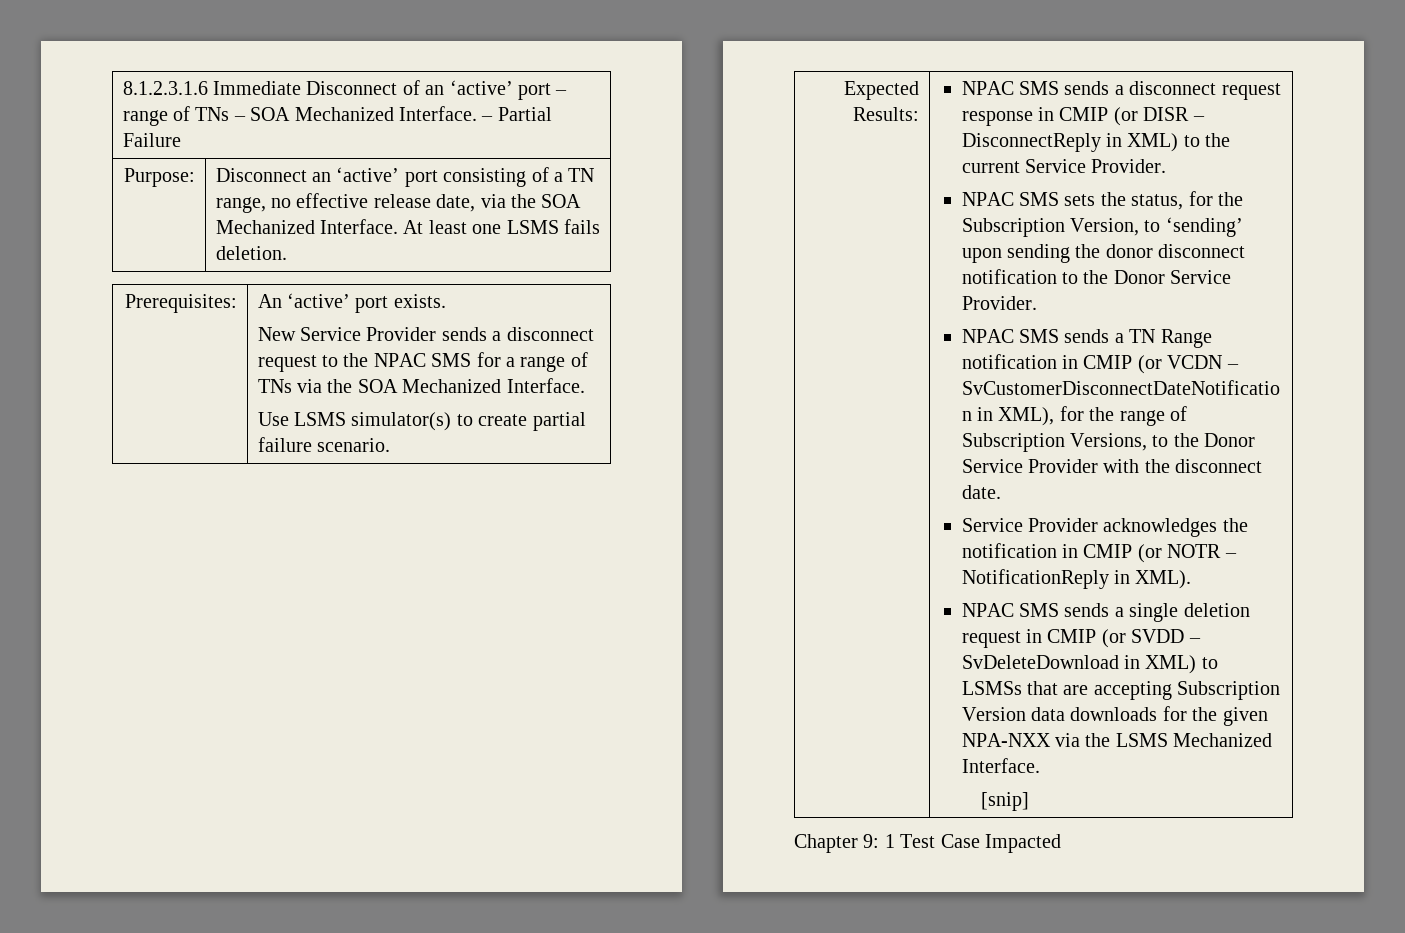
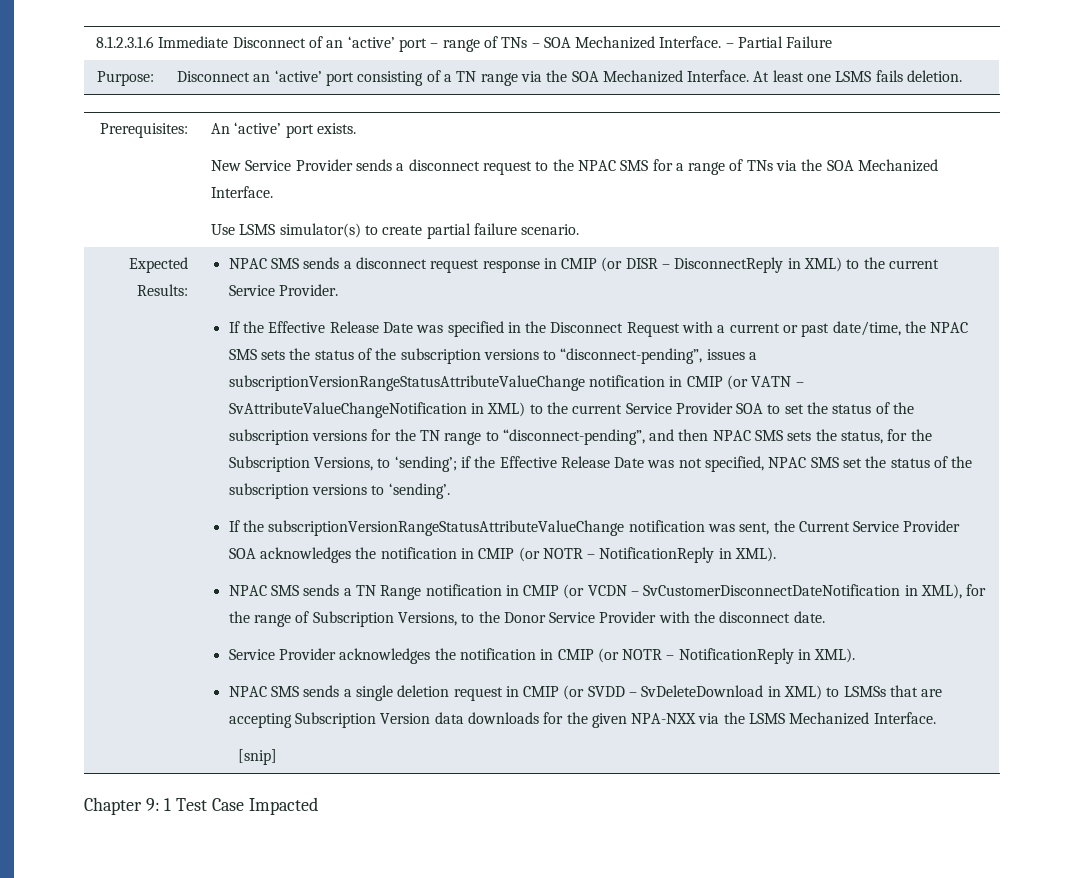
[215,193,476,213] range, no effective release date, -> [480,73,518,86] range
(1167, 166) none -> [228,321,969,337] [228,348,758,364] [228,375,804,391] [228,402,915,418] [228,429,709,445] If the Effective Release Date was specified in the Disconnect Request with a current or past date/time, the NPAC SMS sets the status of the subscription versions to “disconnect-pending”, issues a subscriptionVersionRangeStatusAttributeValueChange notification in CMIP (or VATN – SvAttributeValueChangeNotification in XML) to the current Service Provider SOA to set the status of the subscription versions for the TN range to “disconnect-pending”, and then
[1069,217,1243,237] [961,244,1246,263] [961,269,1232,284] [961,296,1037,310] Version, to ‘sending’ upon sending the donor disconnect notification to the Donor Service Provider. -> [313,456,973,472] [228,483,450,499] [228,520,961,536] [228,547,777,563] Versions, to ‘sending’; if the Effective Release Date was not specified, NPAC SMS set the status of the subscription versions to ‘sending’. // If the subscriptionVersionRangeStatusAttributeValueChange notification was sent, the Current Service Provider SOA acknowledges the notification in CMIP (or NOTR – NotificationReply in XML).

